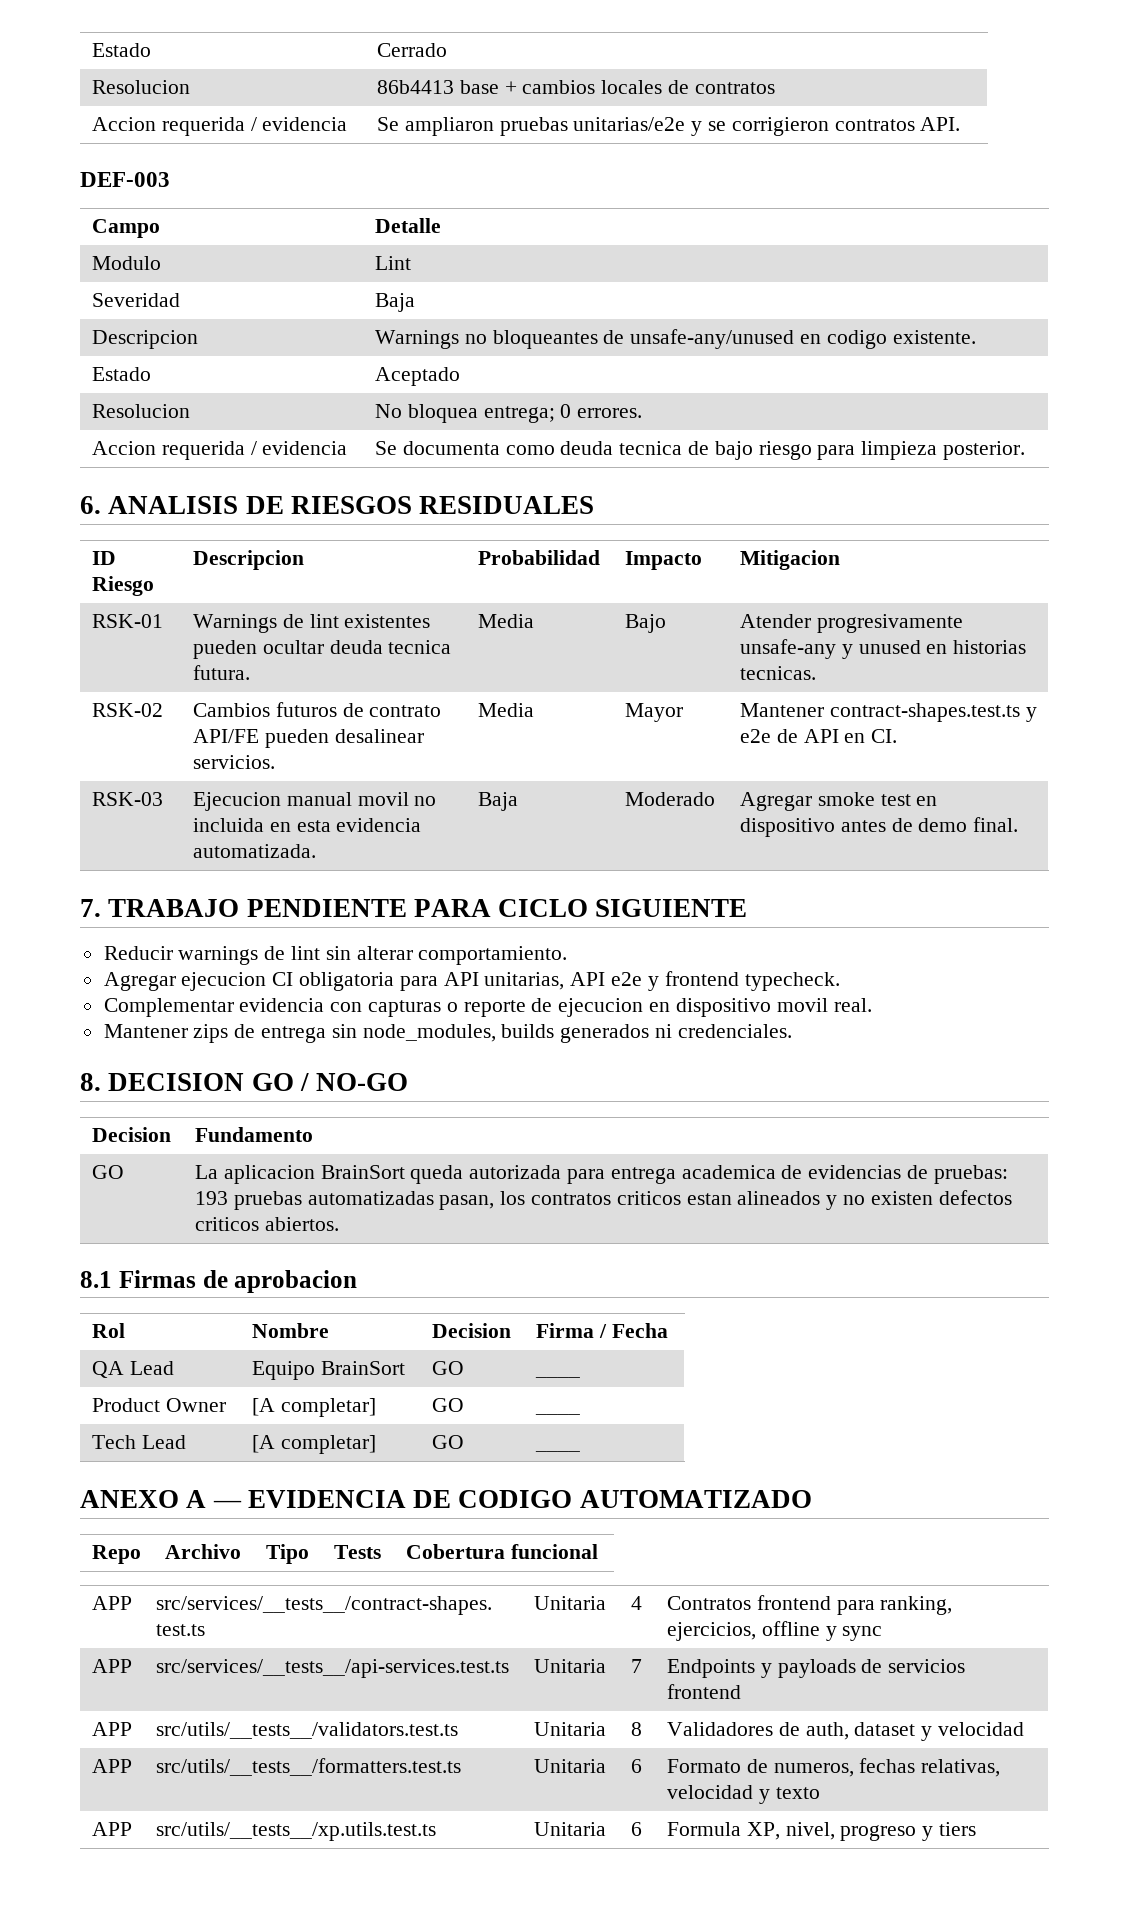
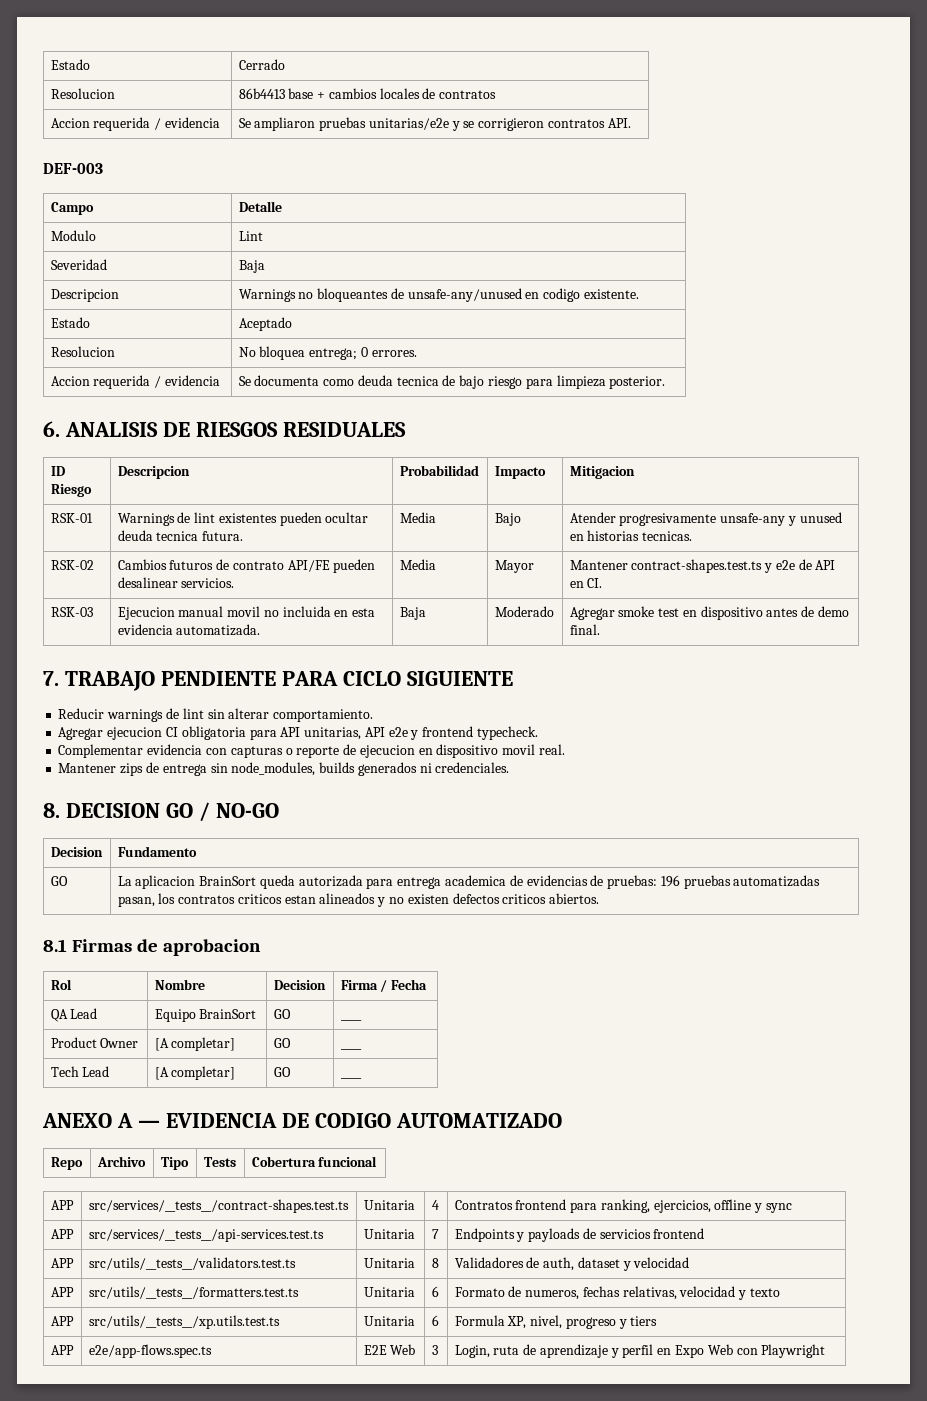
[194,1191,228,1205] 193 -> [660,875,680,887] 196
(977, 1829) none -> [50,1345,74,1355] [88,1344,212,1358] [363,1344,416,1355] [431,1345,438,1355] [454,1344,826,1358] // APP | e2e/app-flows.spec.ts | E2E Web | 3 | Login, ruta de aprendizaje y perfil en Expo Web con Playwright

